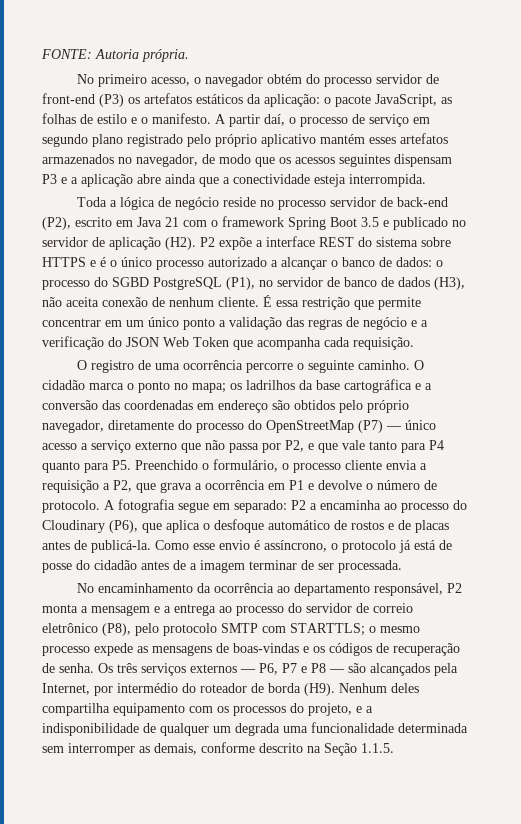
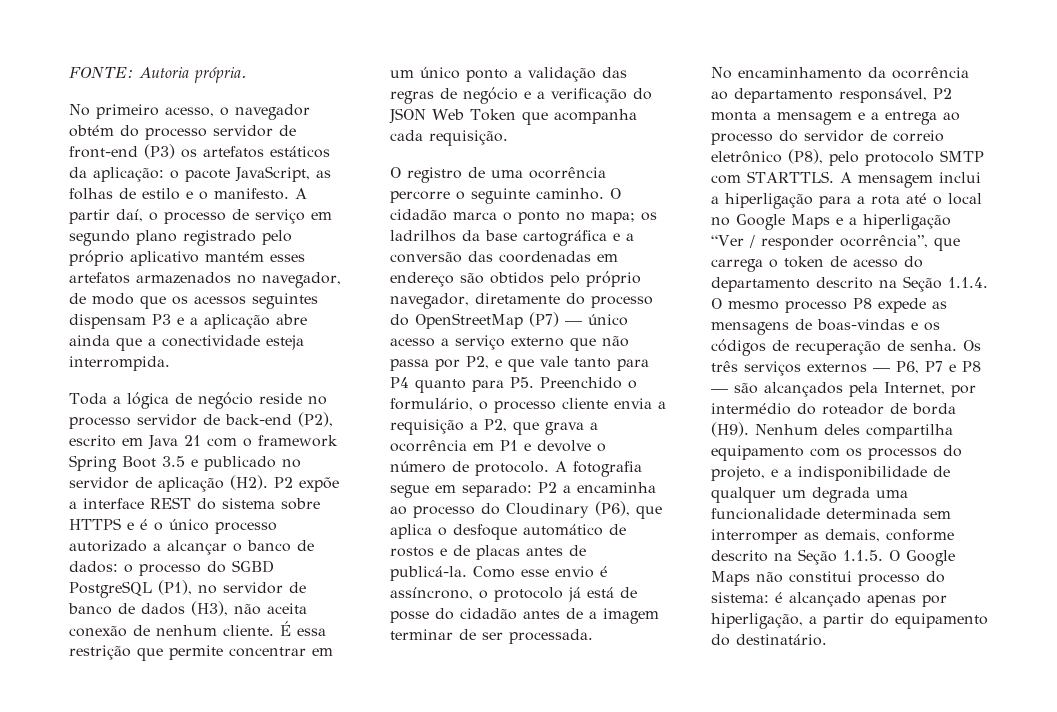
[290,623,376,636] STARTTLS; o -> [747,171,981,188] [711,193,982,209] [711,214,951,230] [711,235,960,251] [711,256,923,272] [711,276,988,292] [711,298,722,309] STARTTLS. A mensagem inclui a hiperligação para a rota até o local no Google Maps e a hiperligação “Ver / responder ocorrência”, que carrega o token de acesso do departamento descrito na Seção 1.1.4. O
(90, 651) none -> [853,298,872,309] P8
(394, 748) none -> [889,550,955,566] [711,571,945,586] [711,592,947,607] [711,613,988,629] [711,634,827,646] O Google Maps não constitui processo do sistema: é alcançado apenas por hiperligação, a partir do equipamento do destinatário.

